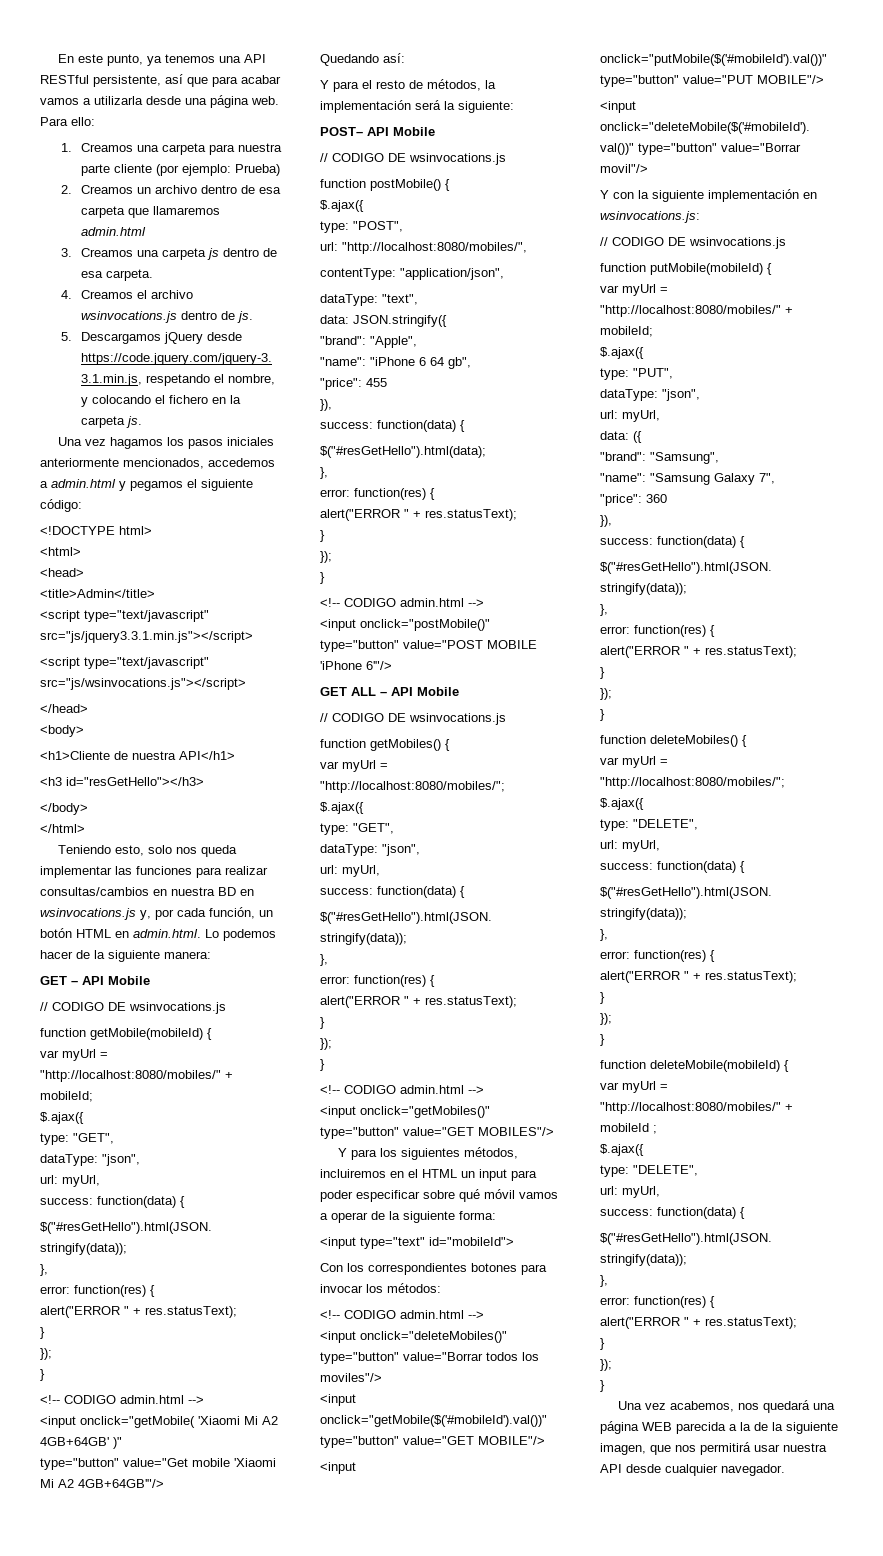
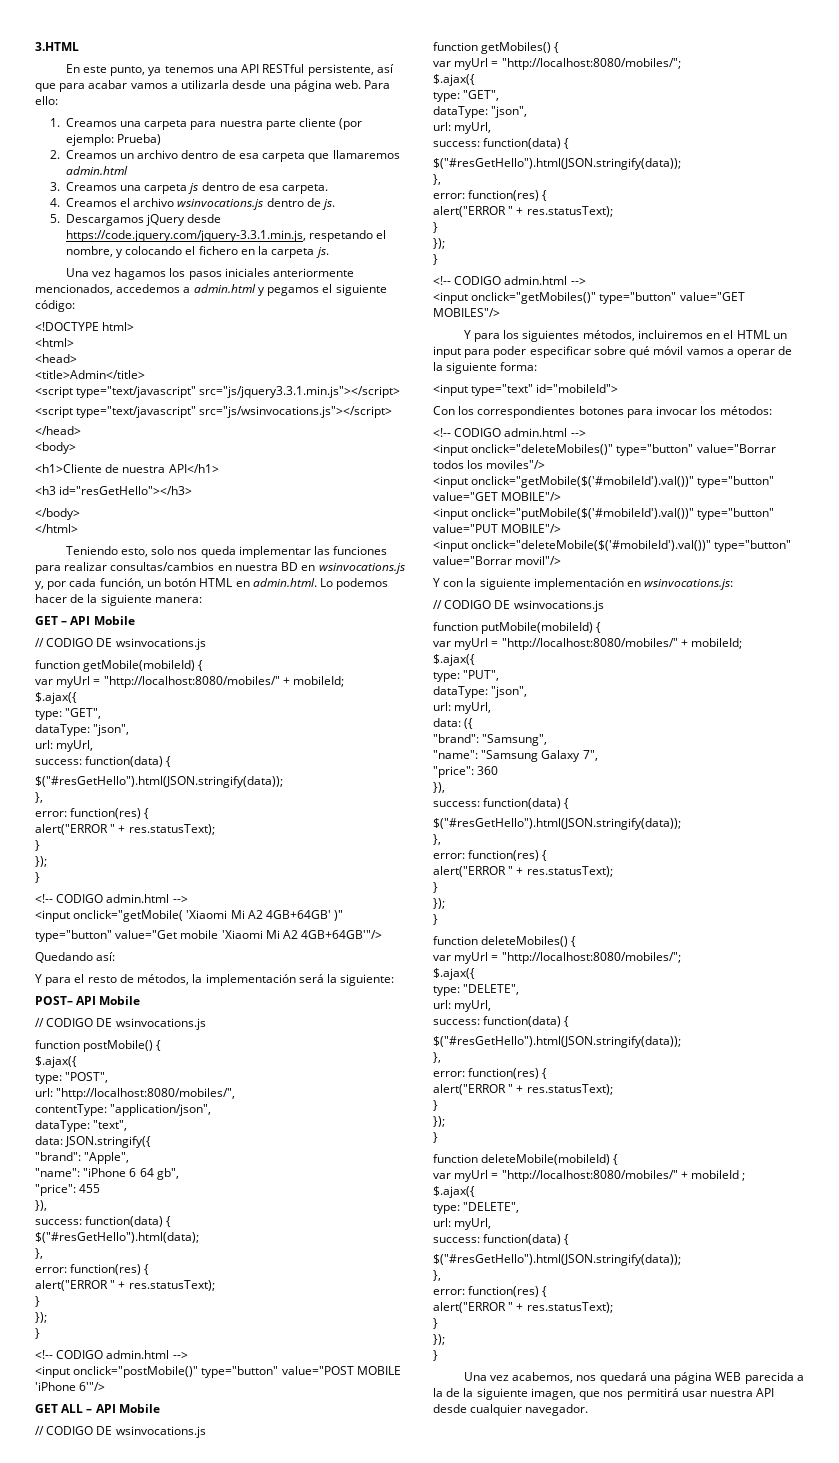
(57, 58) none -> [35,42,79,51] 3.HTML //

